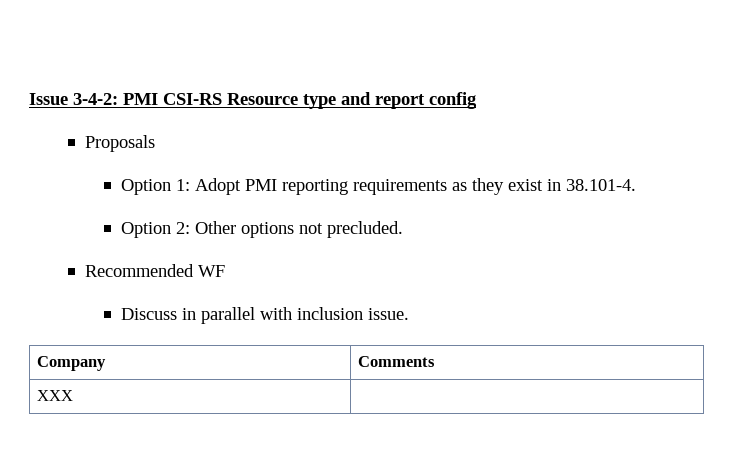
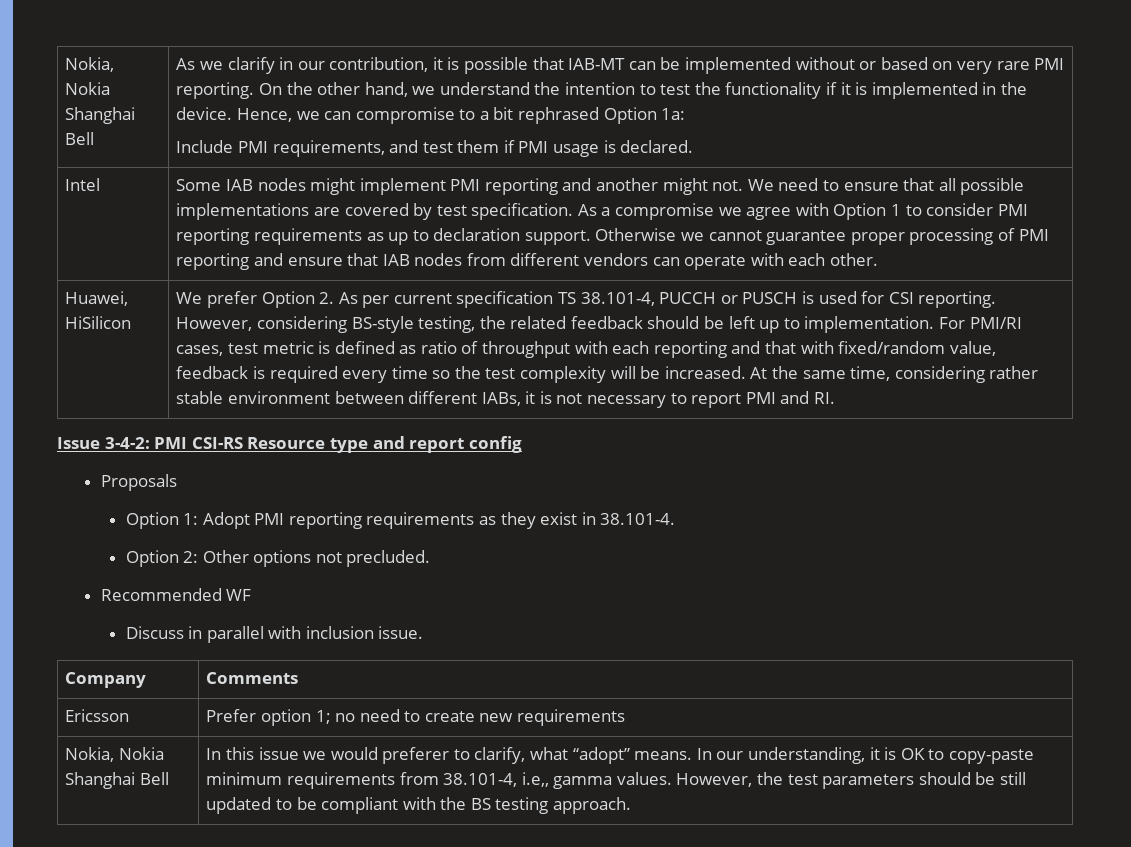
(29, 99) none -> [65,57,115,72] [65,82,111,95] [65,107,136,124] [65,132,95,145] [176,57,1065,74] [176,82,1027,99] [176,107,686,124] [176,140,694,157] [65,178,101,191] [176,178,1025,195] [176,203,1028,220] [176,228,1049,245] [176,253,878,270] [65,291,129,306] [65,316,132,329] [176,291,997,308] [176,316,1022,333] [176,341,996,358] [176,366,1039,383] [176,391,835,408] Nokia, Nokia Shanghai Bell | As we clarify in our contribution, it is possible that IAB-MT can be implemented without or based on very rare PMI reporting. On the other hand, we understand the intention to test the functionality if it is implemented in the device. Hence, we can compromise to a bit rephrased Option 1a: // Include PMI requirements, and test them if PMI usage is declared. // Intel | Some IAB nodes might implement PMI reporting and another might not. We need to ensure that all possible implementations are covered by test specification. As a compromise we agree with Option 1 to consider PMI reporting requirements as up to declaration support. Otherwise we cannot guarantee proper processing of PMI reporting and ensure that IAB nodes from different vendors can operate with each other. // Huawei, HiSilicon | We prefer Option 2. As per current specification TS 38.101-4, PUCCH or PUSCH is used for CSI reporting. However, considering BS-style testing, the related feedback should be left up to implementation. For PMI/RI cases, test metric is defined as ratio of throughput with each reporting and that with fixed/random value, feedback is required every time so the test complexity will be increased. At the same time, considering rather stable environment between different IABs, it is not necessary to report PMI and RI. //
[36,390,73,401] XXX | -> [65,709,130,722] [206,709,626,726] [65,747,164,762] [65,772,169,789] [206,747,1034,764] [206,772,1026,789] [206,797,632,814] Ericsson | Prefer option 1; no need to create new requirements // Nokia, Nokia Shanghai Bell | In this issue we would preferer to clarify, what “adopt” means. In our understanding, it is OK to copy-paste minimum requirements from 38.101-4, i.e,, gamma values. However, the test parameters should be still updated to be compliant with the BS testing approach.

